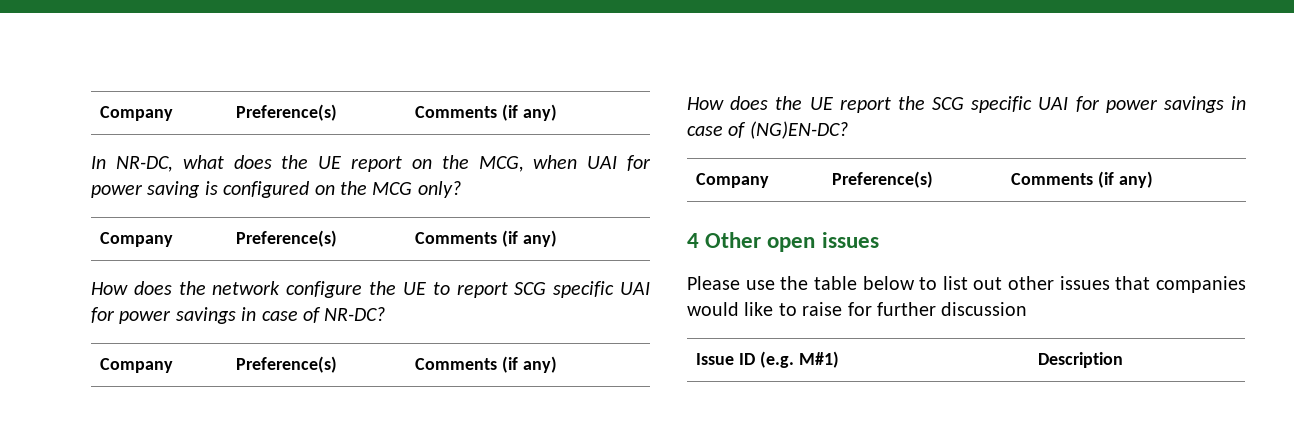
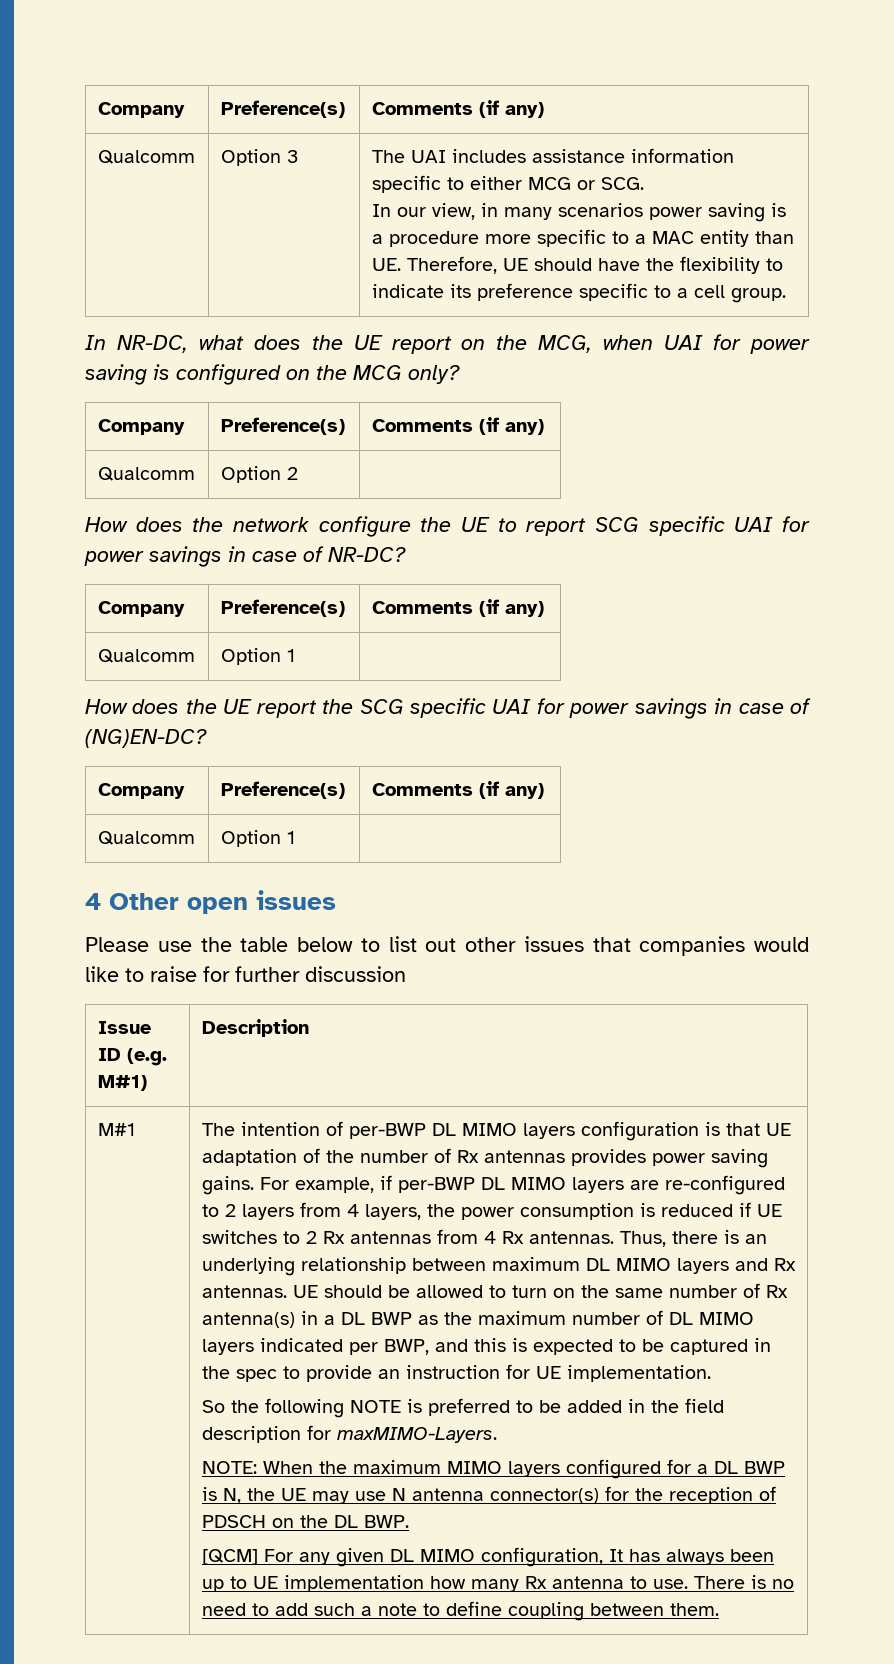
[100,106,174,121] [236,104,338,121] [415,104,558,121] Company | Preference(s) | Comments (if any) -> [97,102,185,118] [220,100,345,118] [371,100,544,118] [97,150,195,164] [220,149,298,166] [371,148,734,163] [371,175,644,193] [371,203,786,222] [371,229,794,247] [371,256,783,274] [371,283,786,303] Company | Preference(s) | Comments (if any) // Qualcomm | Option 3 | The UAI includes assistance information specific to either MCG or SCG. // In our view, in many scenarios power saving is a procedure more specific to a MAC entity than UE. Therefore, UE should have the flexibility to indicate its preference specific to a cell group.
(558, 238) none -> [97,467,195,481] [220,466,298,483] // Qualcomm | Option 2 |
(558, 364) none -> [97,649,195,663] [220,648,295,665] // Qualcomm | Option 1 |
(1154, 179) none -> [97,831,195,845] [220,830,295,847] // Qualcomm | Option 1 |
(1124, 360) none -> [97,1123,135,1136] [201,1121,791,1141] [201,1148,768,1168] [201,1175,785,1195] [201,1202,782,1220] [201,1229,767,1247] [201,1257,796,1276] [201,1283,788,1298] [201,1310,754,1328] [201,1338,771,1355] [201,1364,711,1382] [201,1398,724,1418] [201,1425,497,1443] [201,1459,785,1479] [201,1486,776,1504] [201,1515,409,1528] [201,1547,774,1567] [201,1575,794,1592] [201,1601,719,1621] // M#1 | The intention of per-BWP DL MIMO layers configuration is that UE adaptation of the number of Rx antennas provides power saving gains. For example, if per-BWP DL MIMO layers are re-configured to 2 layers from 4 layers, the power consumption is reduced if UE switches to 2 Rx antennas from 4 Rx antennas. Thus, there is an underlying relationship between maximum DL MIMO layers and Rx antennas. UE should be allowed to turn on the same number of Rx antenna(s) in a DL BWP as the maximum number of DL MIMO layers indicated per BWP, and this is expected to be captured in the spec to provide an instruction for UE implementation. // So the following NOTE is preferred to be added in the field description for maxMIMO-Layers. // NOTE: When the maximum MIMO layers configured for a DL BWP is N, the UE may use N antenna connector(s) for the reception of PDSCH on the DL BWP. // [QCM] For any given DL MIMO configuration, It has always been up to UE implementation how many Rx antenna to use. There is no need to add such a note to define coupling between them.

